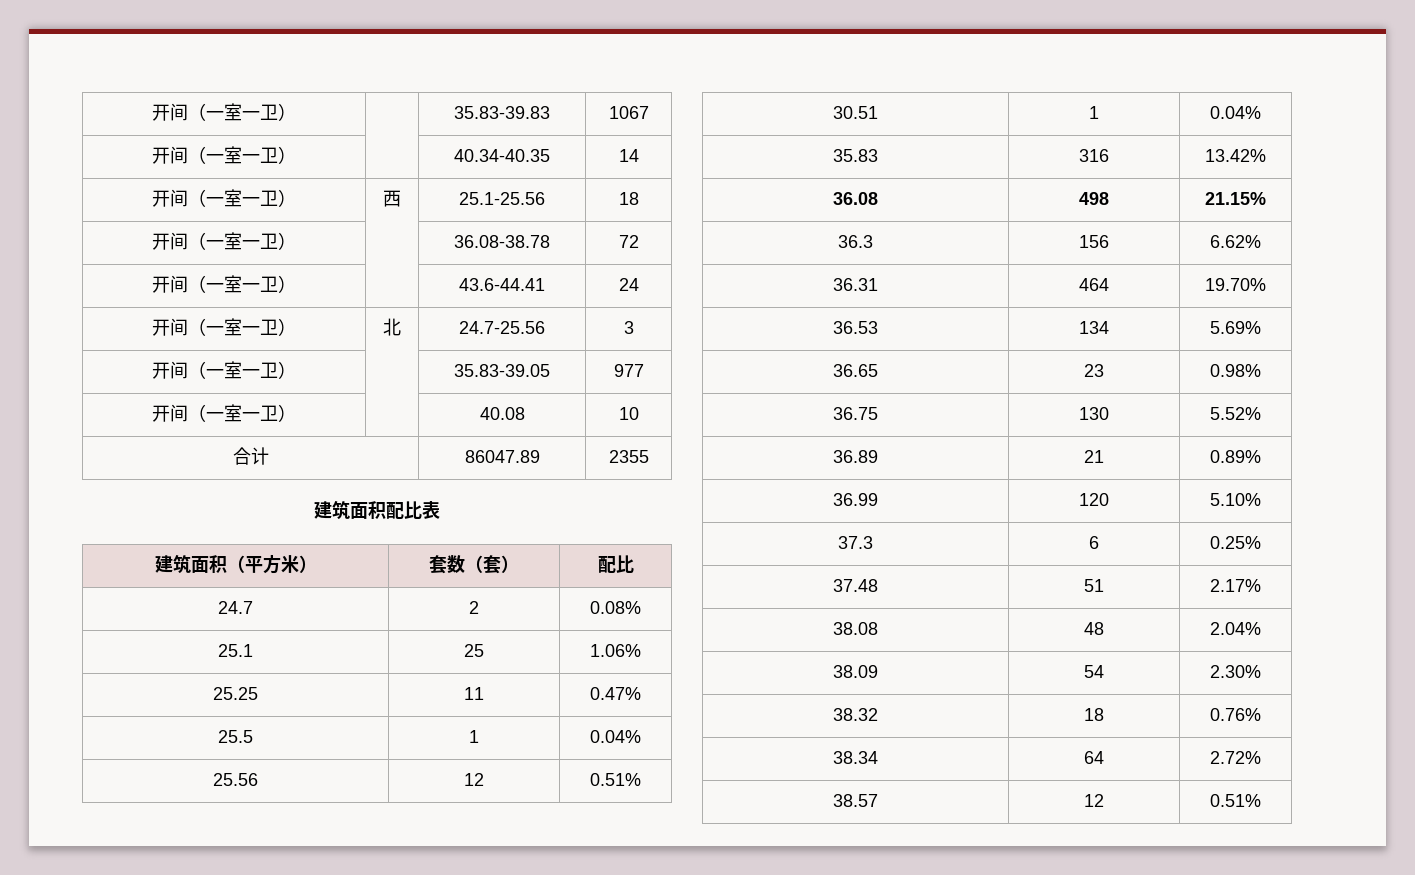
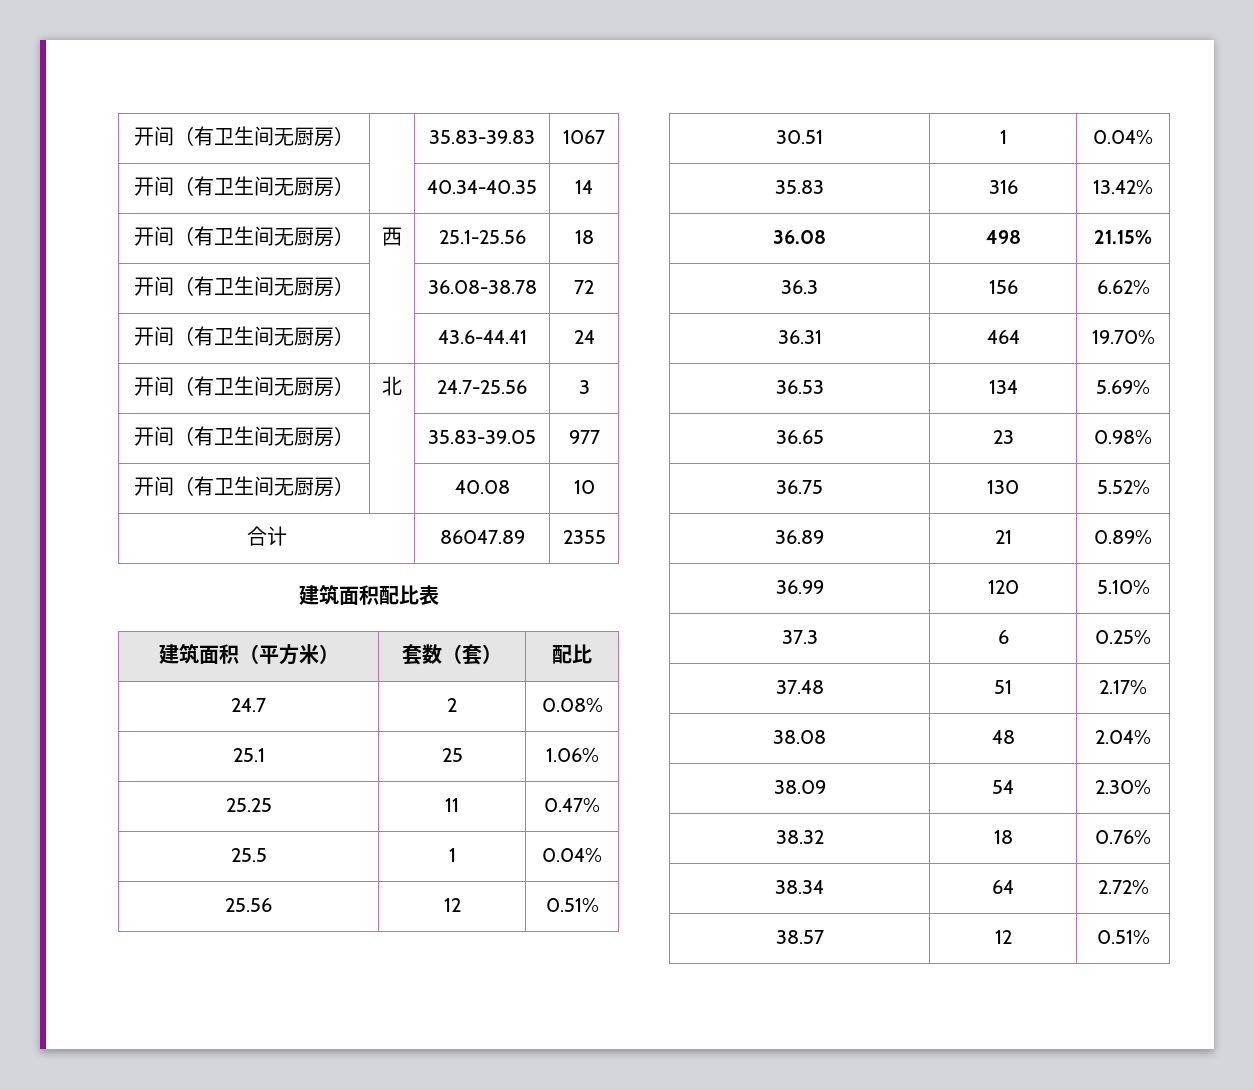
[152,103,278,121] 开间（一室一卫 -> [134,126,334,147] 开间（有卫生间无厨房
[206,146,278,164] 一室一卫 -> [194,176,334,197] 有卫生间无厨房
[206,189,278,207] 一室一卫 -> [194,226,334,247] 有卫生间无厨房
[206,232,278,250] 一室一卫 -> [194,276,334,297] 有卫生间无厨房
[206,275,278,293] 一室一卫 -> [194,326,334,347] 有卫生间无厨房
[206,318,278,336] 一室一卫 -> [194,376,334,397] 有卫生间无厨房
[206,361,278,379] 一室一卫 -> [194,426,334,447] 有卫生间无厨房
[206,404,278,422] 一室一卫 -> [194,476,334,497] 有卫生间无厨房

